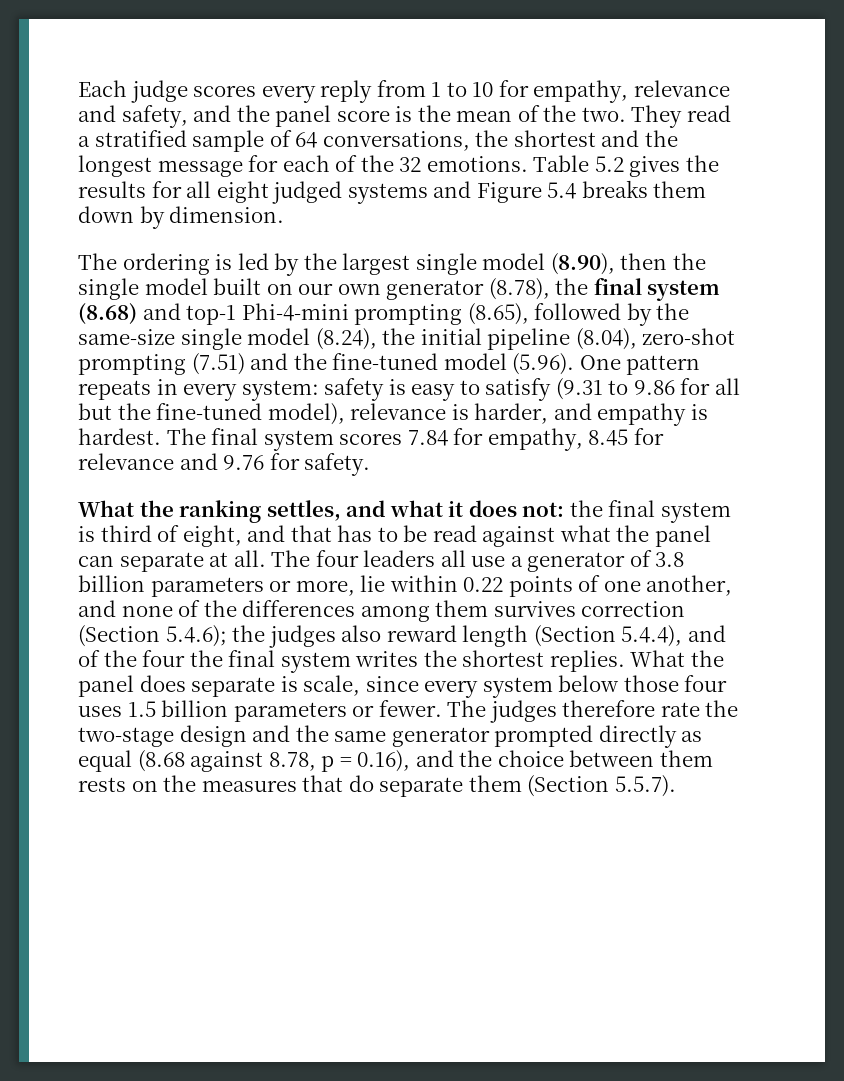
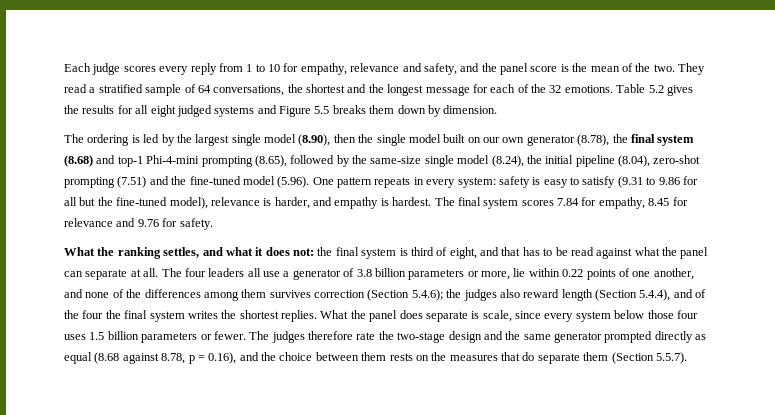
[547,182,577,199] 5.4 -> [314,106,330,114] 5.5

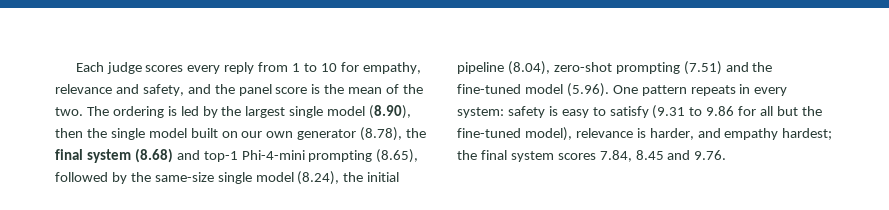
[678,63,705,75] [64,84,693,96] [64,105,498,117] They read a stratified sample of 64 conversations, the shortest and the longest message for each of the 32 emotions. Table 5.2 gives the results for all eight judged systems and Figure 5.5 breaks them down by dimension. // -> (83, 111) none
[380,197,688,209] [64,218,213,230] [64,247,709,259] [64,268,694,280] [64,289,707,301] [64,310,698,322] [64,331,707,343] [64,352,687,364] is hardest. The final system scores 7.84 for empathy, 8.45 for relevance and 9.76 for safety. // What the ranking settles, and what it does not: the final system is third of eight, and that has to be read against what the panel can separate at all. The four leaders all use a generator of 3.8 billion parameters or more, lie within 0.22 points of one another, and none of the differences among them survives correction (Section 5.4.6); the judges also reward length (Section 5.4.4), and of the four the final system writes the shortest replies. What the panel does separate is scale, since every system below those four uses 1.5 billion parameters or fewer. The judges therefore rate the two-stage design and the same generator prompted directly as equal (8.68 against 8.78, p = 0.16), and the choice between them rests on the measures that do separate them (Section 5.5.7). -> [782,128,833,140] [457,150,727,162] hardest; the final system scores 7.84, 8.45 and 9.76.

